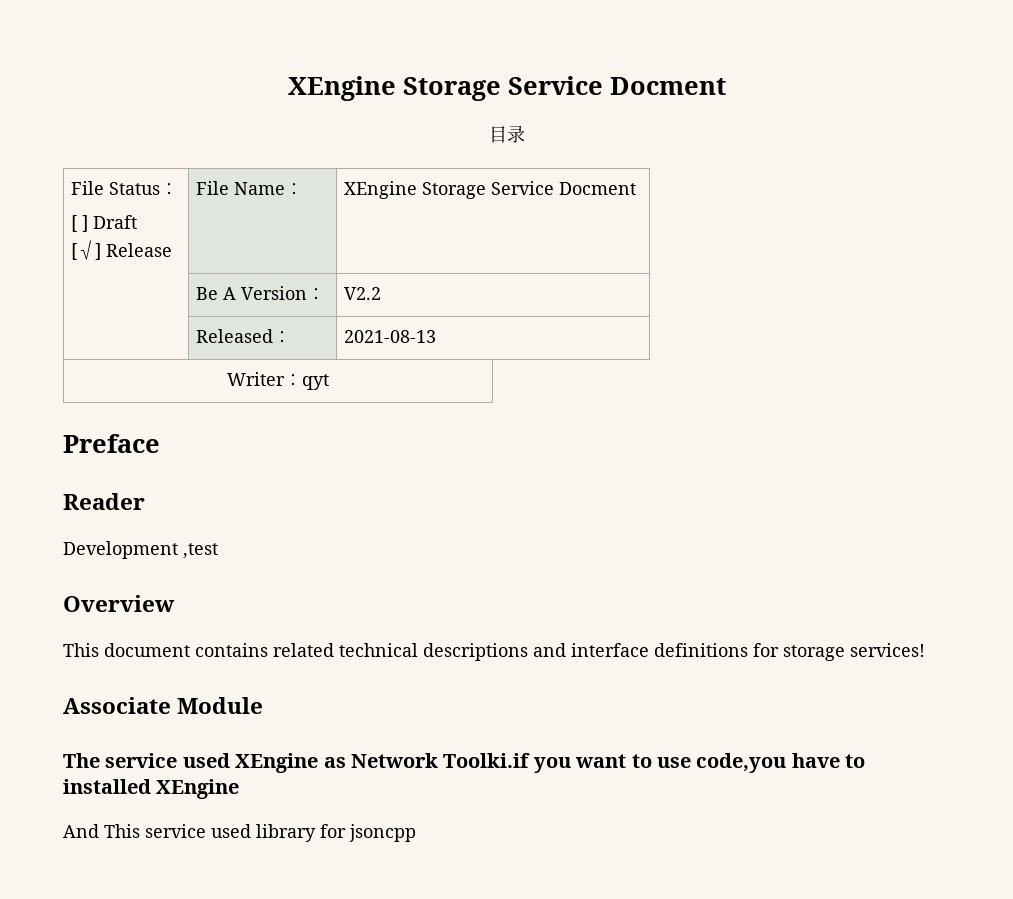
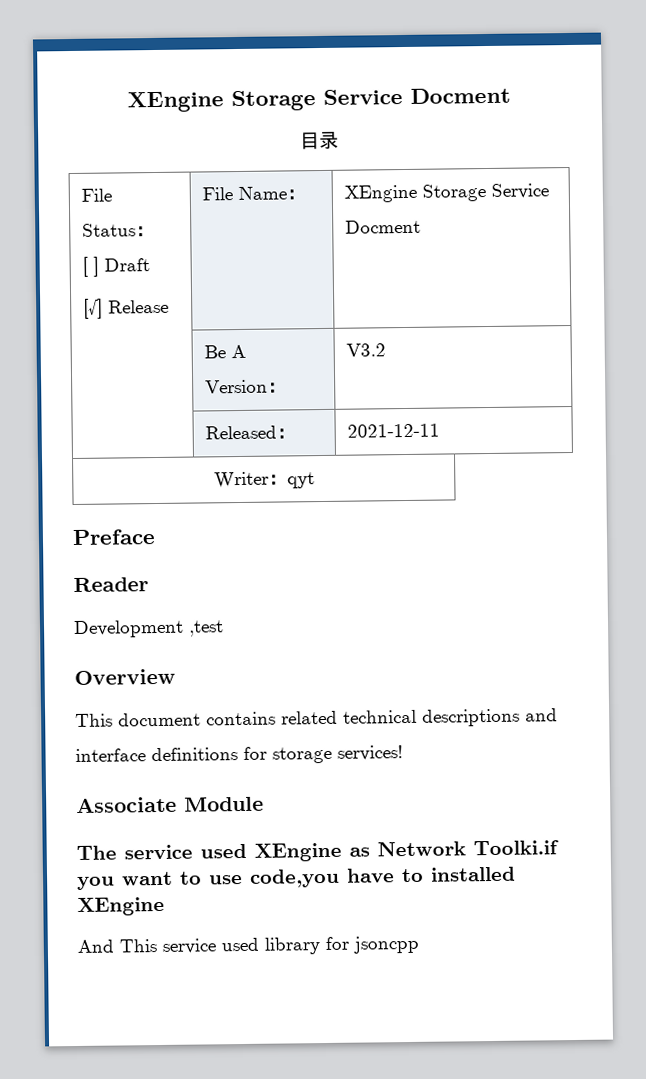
[343,287,381,300] V2.2 -> [346,343,387,357] V3.2
[343,330,436,343] 2021-08-13 -> [347,423,441,438] 2021-12-11

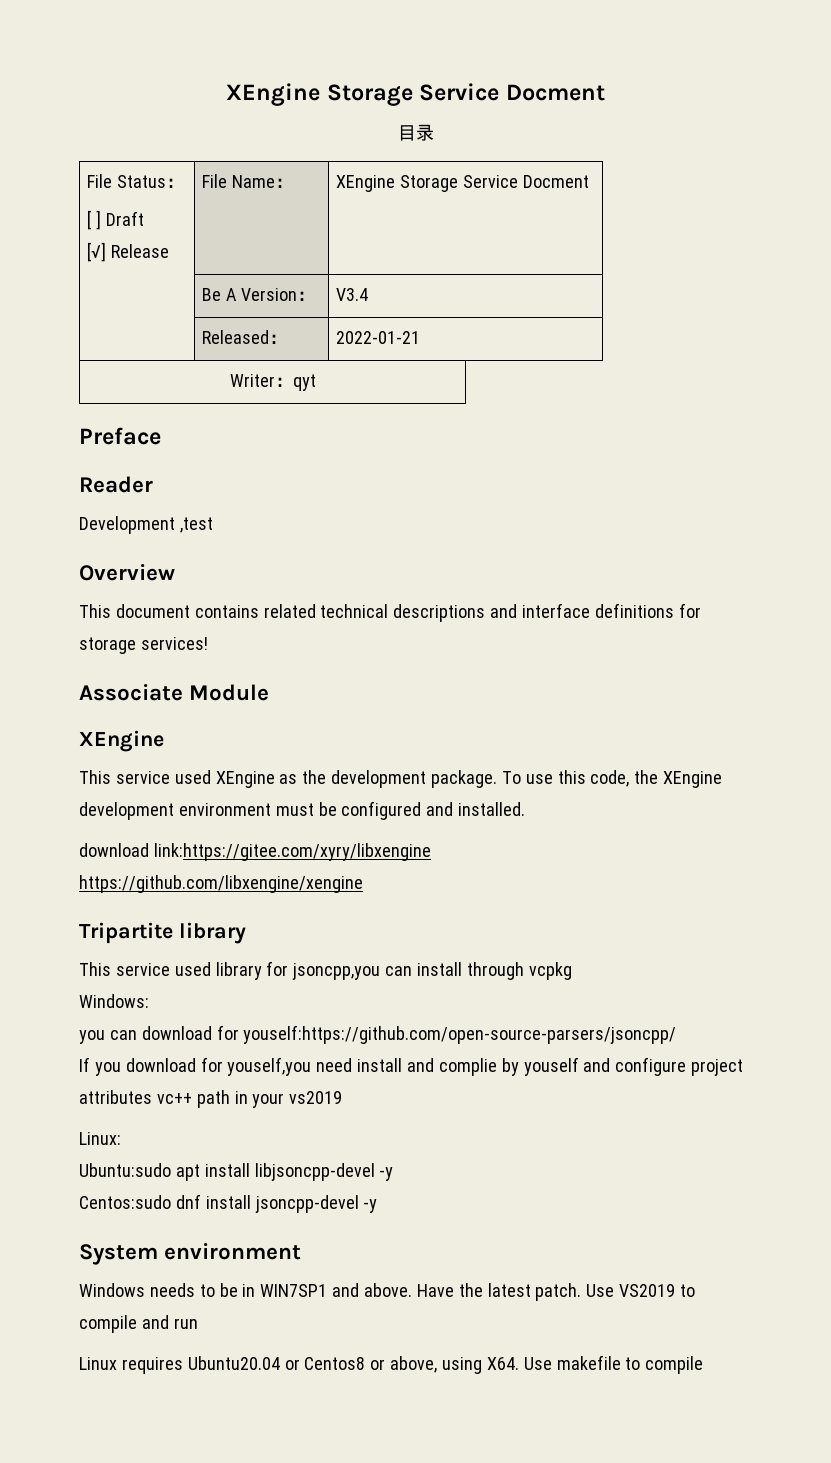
[346,343,387,357] V3.2 -> [336,288,369,301] V3.4
[347,423,441,438] 2021-12-11 -> [336,331,421,344] 2022-01-21
[76,845,117,860] The -> [79,730,164,752] [79,770,111,784] XEngine // This
[377,840,559,857] [77,866,516,890] [77,896,165,916] [77,939,114,953] Network Toolki.if you want to use code,you have to installed XEngine // And -> [302,770,723,788] [79,801,526,820] [79,843,431,861] [79,875,363,893] [79,922,246,944] the development package. To use this code, the XEngine development environment must be configured and installed. // download link:https://gitee.com/xyry/libxengine // https://github.com/libxengine/xengine // Tripartite library //
[353,935,419,954] jsoncpp -> [292,962,572,980] [79,994,149,1008] [79,1025,677,1044] [79,1057,744,1076] [79,1090,343,1108] [79,1132,121,1145] [79,1163,394,1181] [79,1194,378,1213] [79,1243,302,1265] [79,1283,696,1301] [79,1315,198,1333] [79,1355,704,1374] jsoncpp,you can install through vcpkg // Windows: // you can download for youself:https://github.com/open-source-parsers/jsoncpp/ // If you download for youself,you need install and complie by youself and configure project attributes vc++ path in your vs2019 // Linux: // Ubuntu:sudo apt install libjsoncpp-devel -y // Centos:sudo dnf install jsoncpp-devel -y // System environment // Windows needs to be in WIN7SP1 and above. Have the latest patch. Use VS2019 to compile and run // Linux requires Ubuntu20.04 or Centos8 or above, using X64. Use makefile to compile

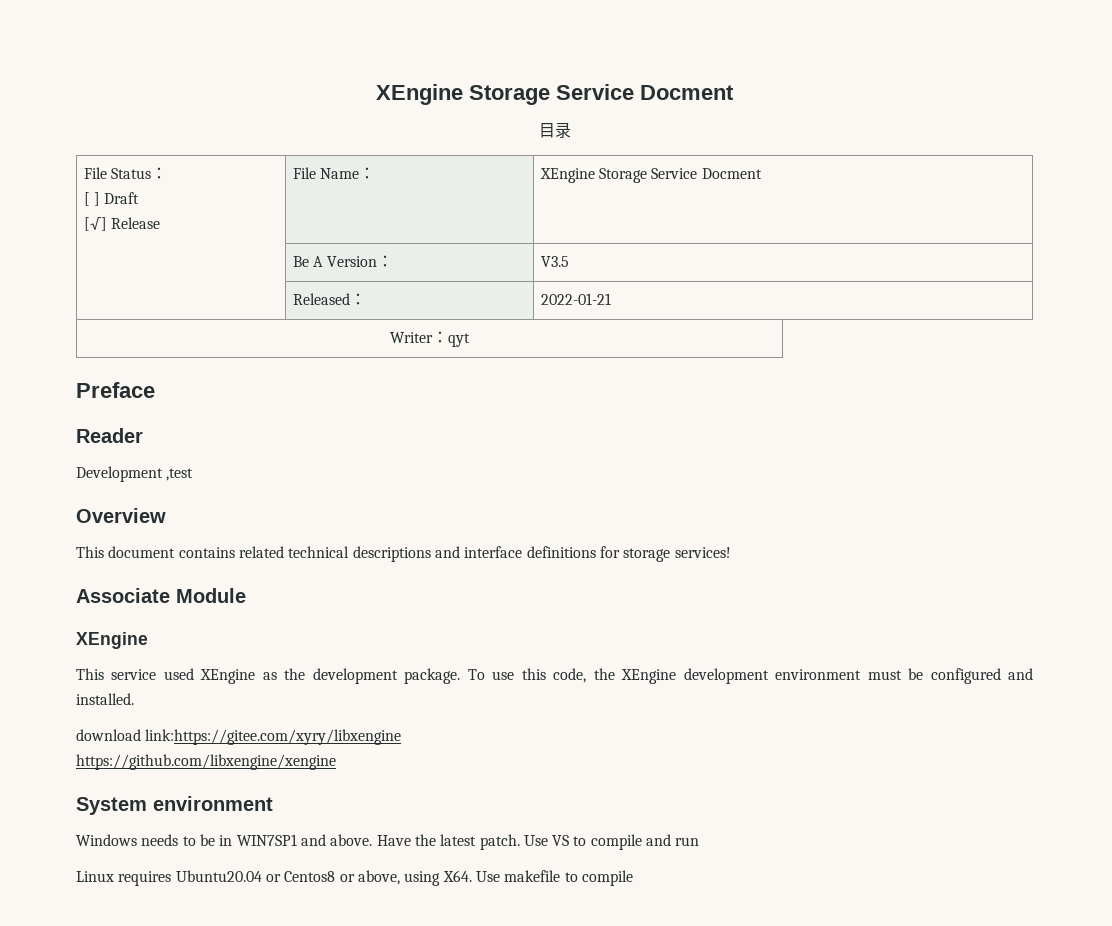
[336,288,369,301] V3.4 -> [540,256,569,267] V3.5
[79,922,246,944] [79,961,572,980] [79,994,149,1008] [79,1025,677,1044] [79,1057,744,1076] [79,1090,343,1108] [79,1132,121,1145] [79,1163,394,1181] [79,1194,378,1213] // Tripartite library // This service used library for jsoncpp,you can install through vcpkg // Windows: // you can download for youself:https://github.com/open-source-parsers/jsoncpp/ // If you download for youself,you need install and complie by youself and configure project attributes vc++ path in your vs2019 // Linux: // Ubuntu:sudo apt install libjsoncpp-devel -y // Centos:sudo dnf install jsoncpp-devel -y -> (336, 762) none
[619,1284,676,1297] VS2019 -> [552,835,570,846] VS

